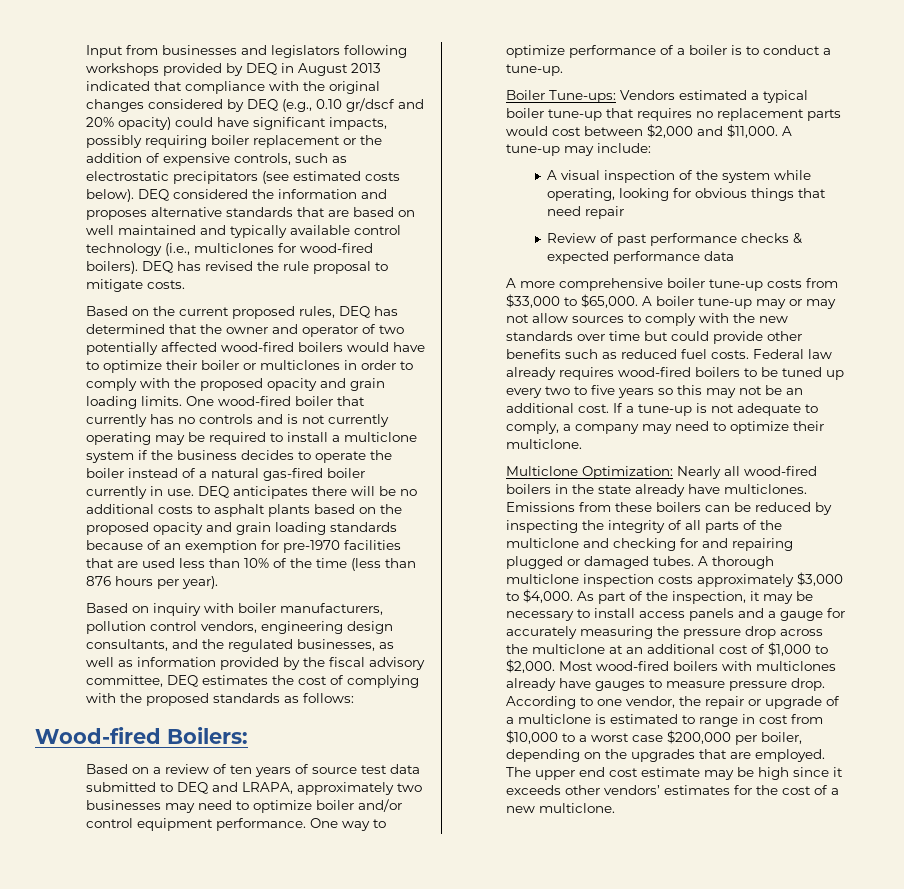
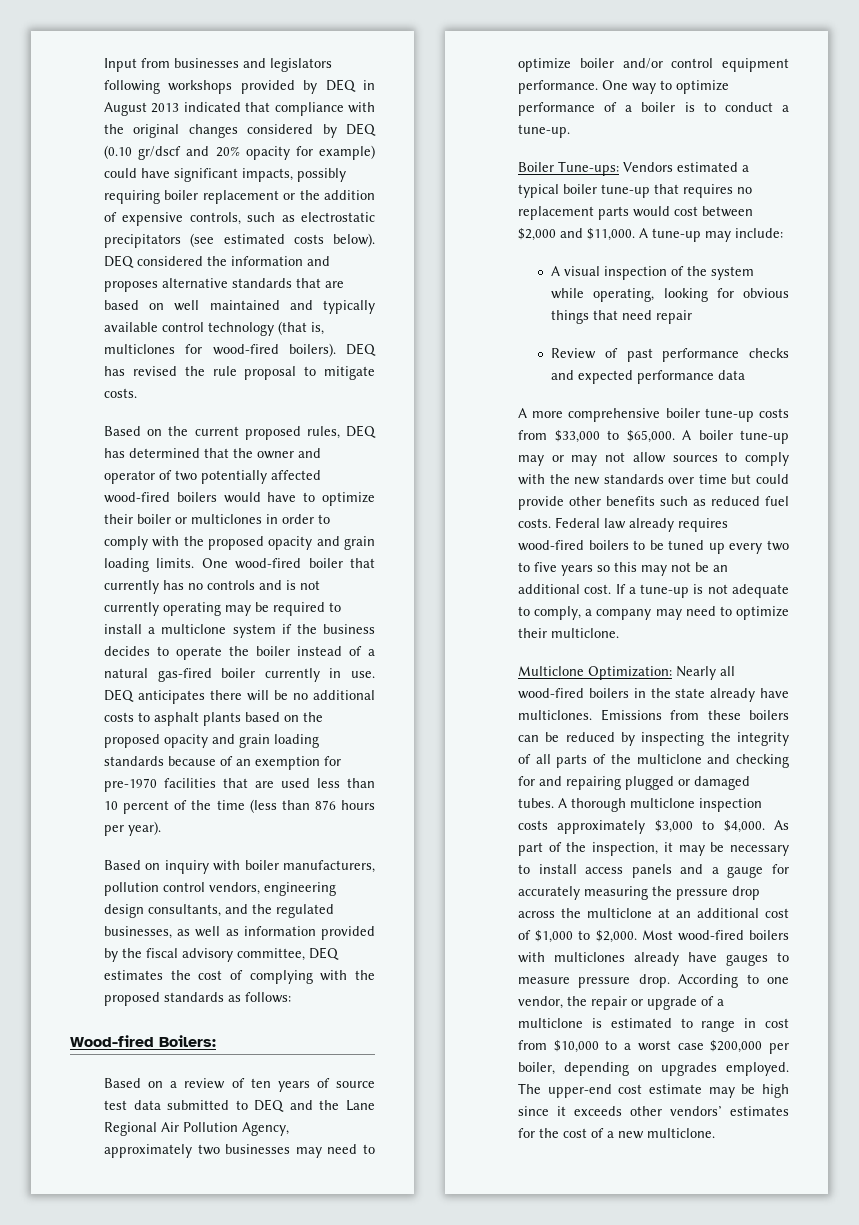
[282,99,343,112] (e.g., 0.10 -> [104,145,133,159] (0.10
[118,117,172,130] opacity) -> [245,145,375,160] opacity for example)
[165,243,191,256] (i.e., -> [278,321,325,335] (that is,
[244,558,270,568] 10% -> [104,800,170,814] 10 percent
[242,782,294,794] LRAPA, -> [319,1100,375,1111] [104,1122,290,1136] the Lane Regional Air Pollution Agency,
[792,233,802,244] & -> [551,370,575,380] and
[605,749,826,762] [506,767,606,780] the upgrades that are employed. The upper end -> [661,1062,789,1076] [518,1083,612,1098] upgrades employed. The upper-end

